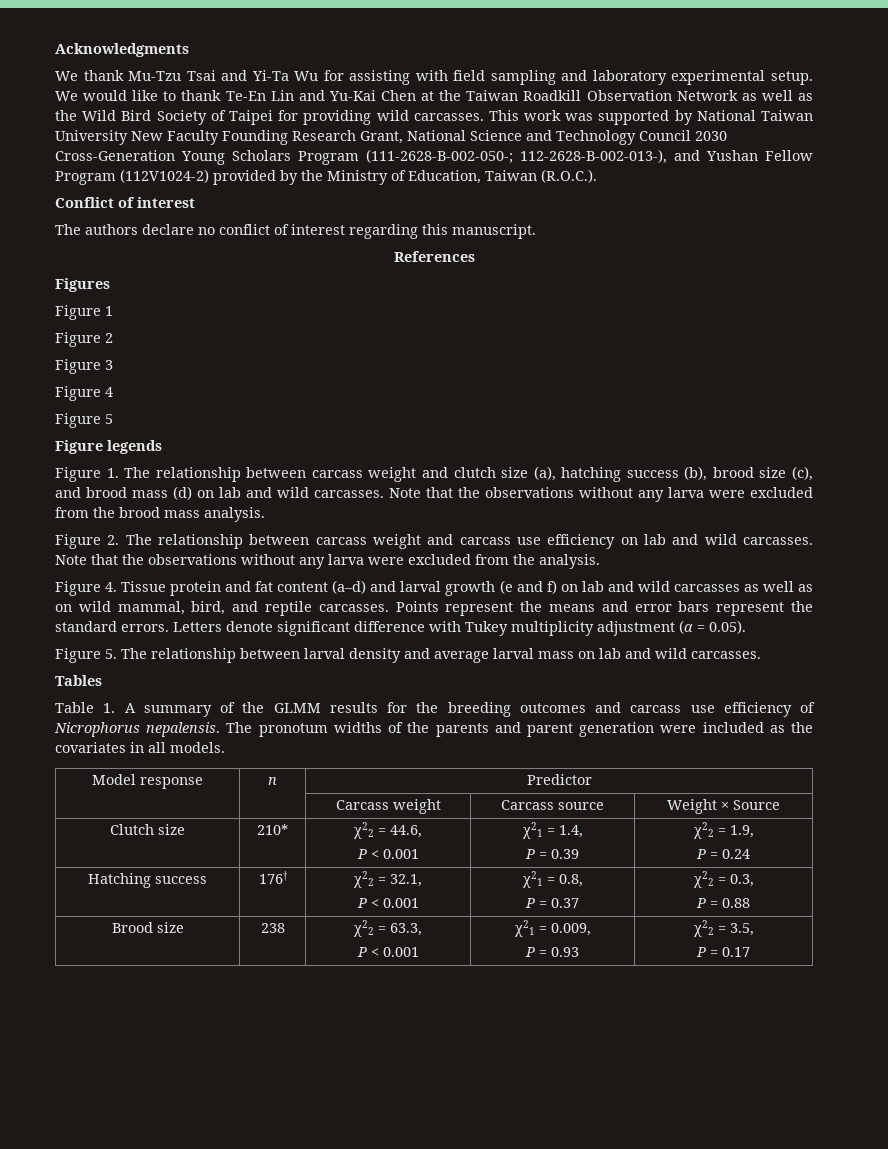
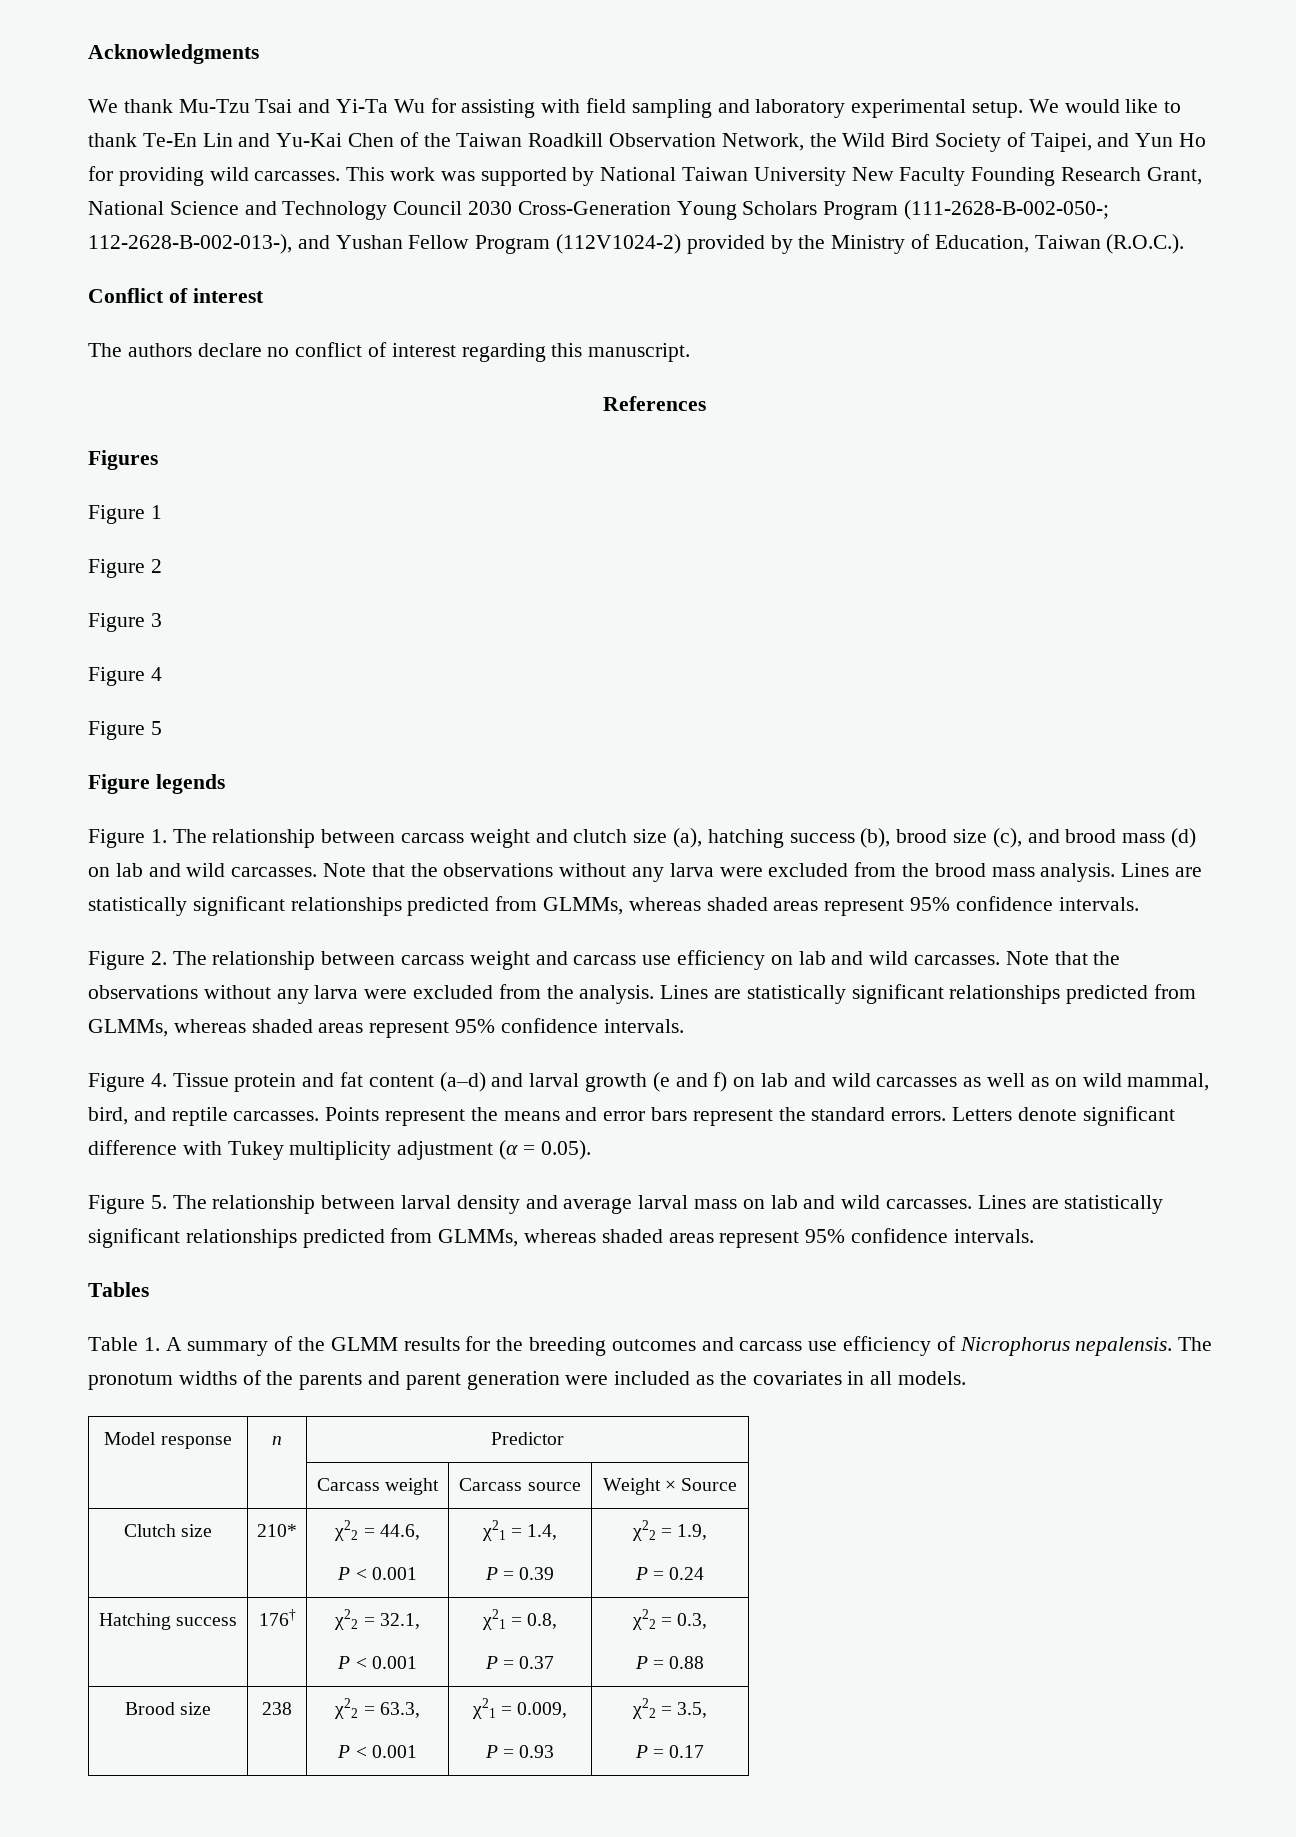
[421,91,435,101] at -> [399,132,419,147] of
[676,90,813,101] Network as well as -> [721,133,804,151] Network,
[228,110,273,125] Taipei -> [1030,133,1207,152] Taipei, and Yun Ho
(265, 514) none -> [1121,863,1203,877] [88,896,1139,916] Lines are statistically significant relationships predicted from GLMMs, whereas shaded areas represent 95% confidence intervals.
(600, 561) none -> [660,984,1197,1004] [88,1018,684,1038] Lines are statistically significant relationships predicted from GLMMs, whereas shaded areas represent 95% confidence intervals.
(761, 655) none -> [977,1195,1164,1214] [88,1228,1034,1248] Lines are statistically significant relationships predicted from GLMMs, whereas shaded areas represent 95% confidence intervals.

